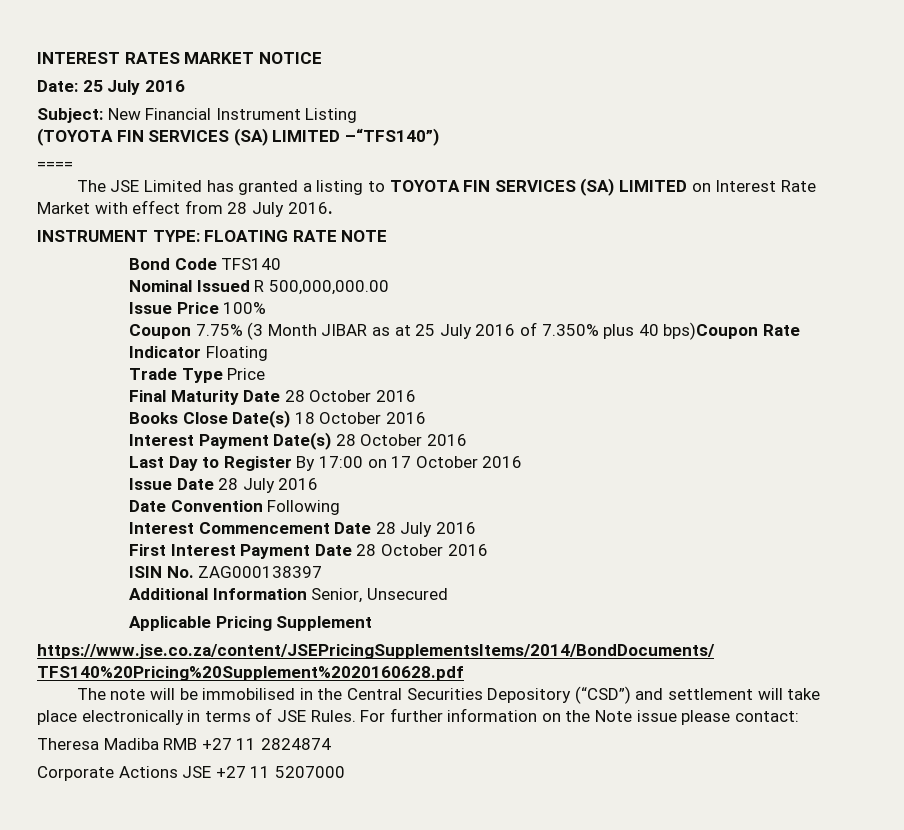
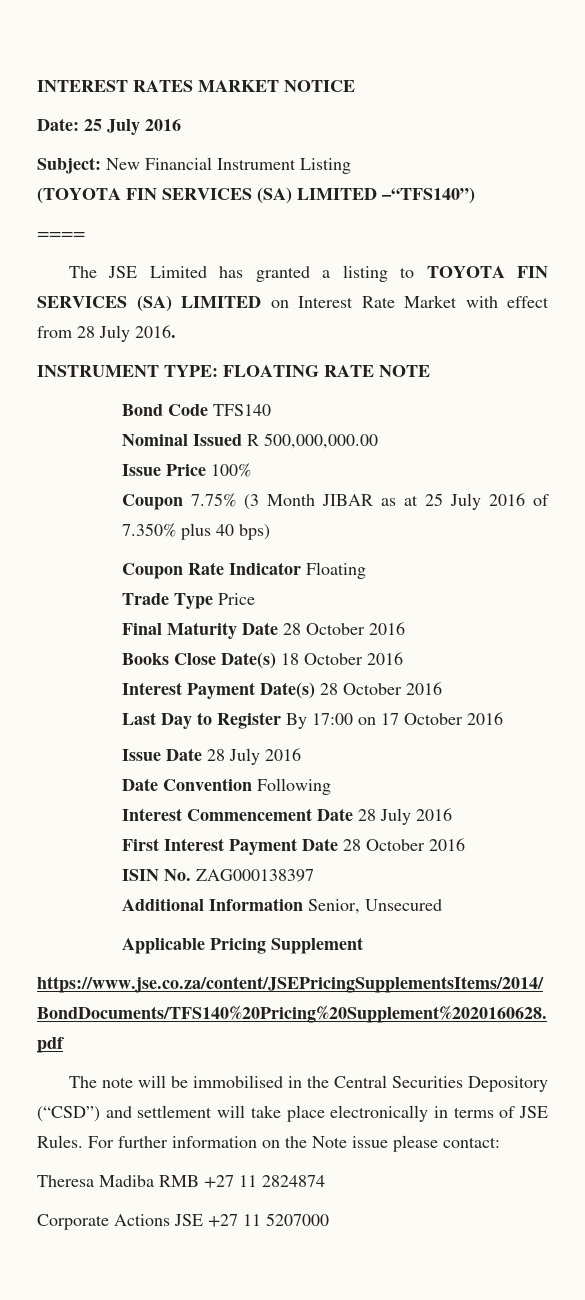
[663,322,759,340] bps)Coupon -> [239,524,271,540] [122,563,184,579] bps) // Coupon

